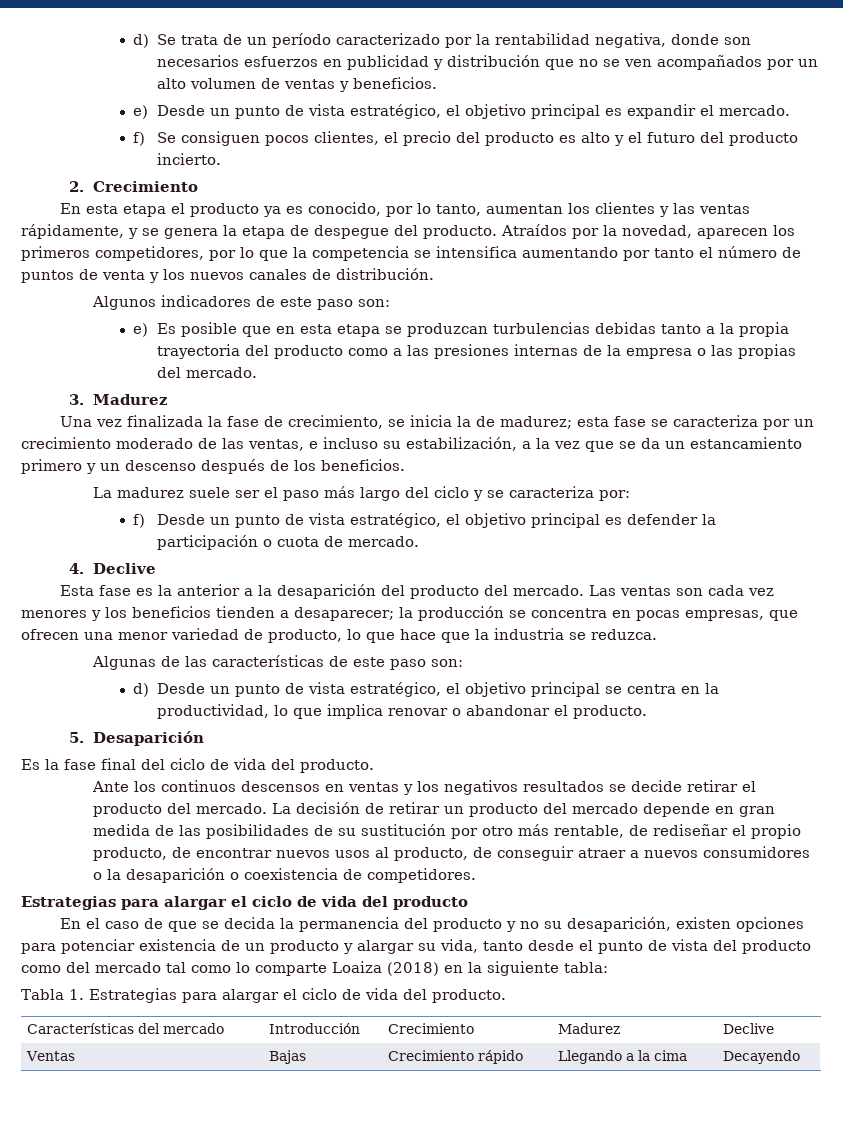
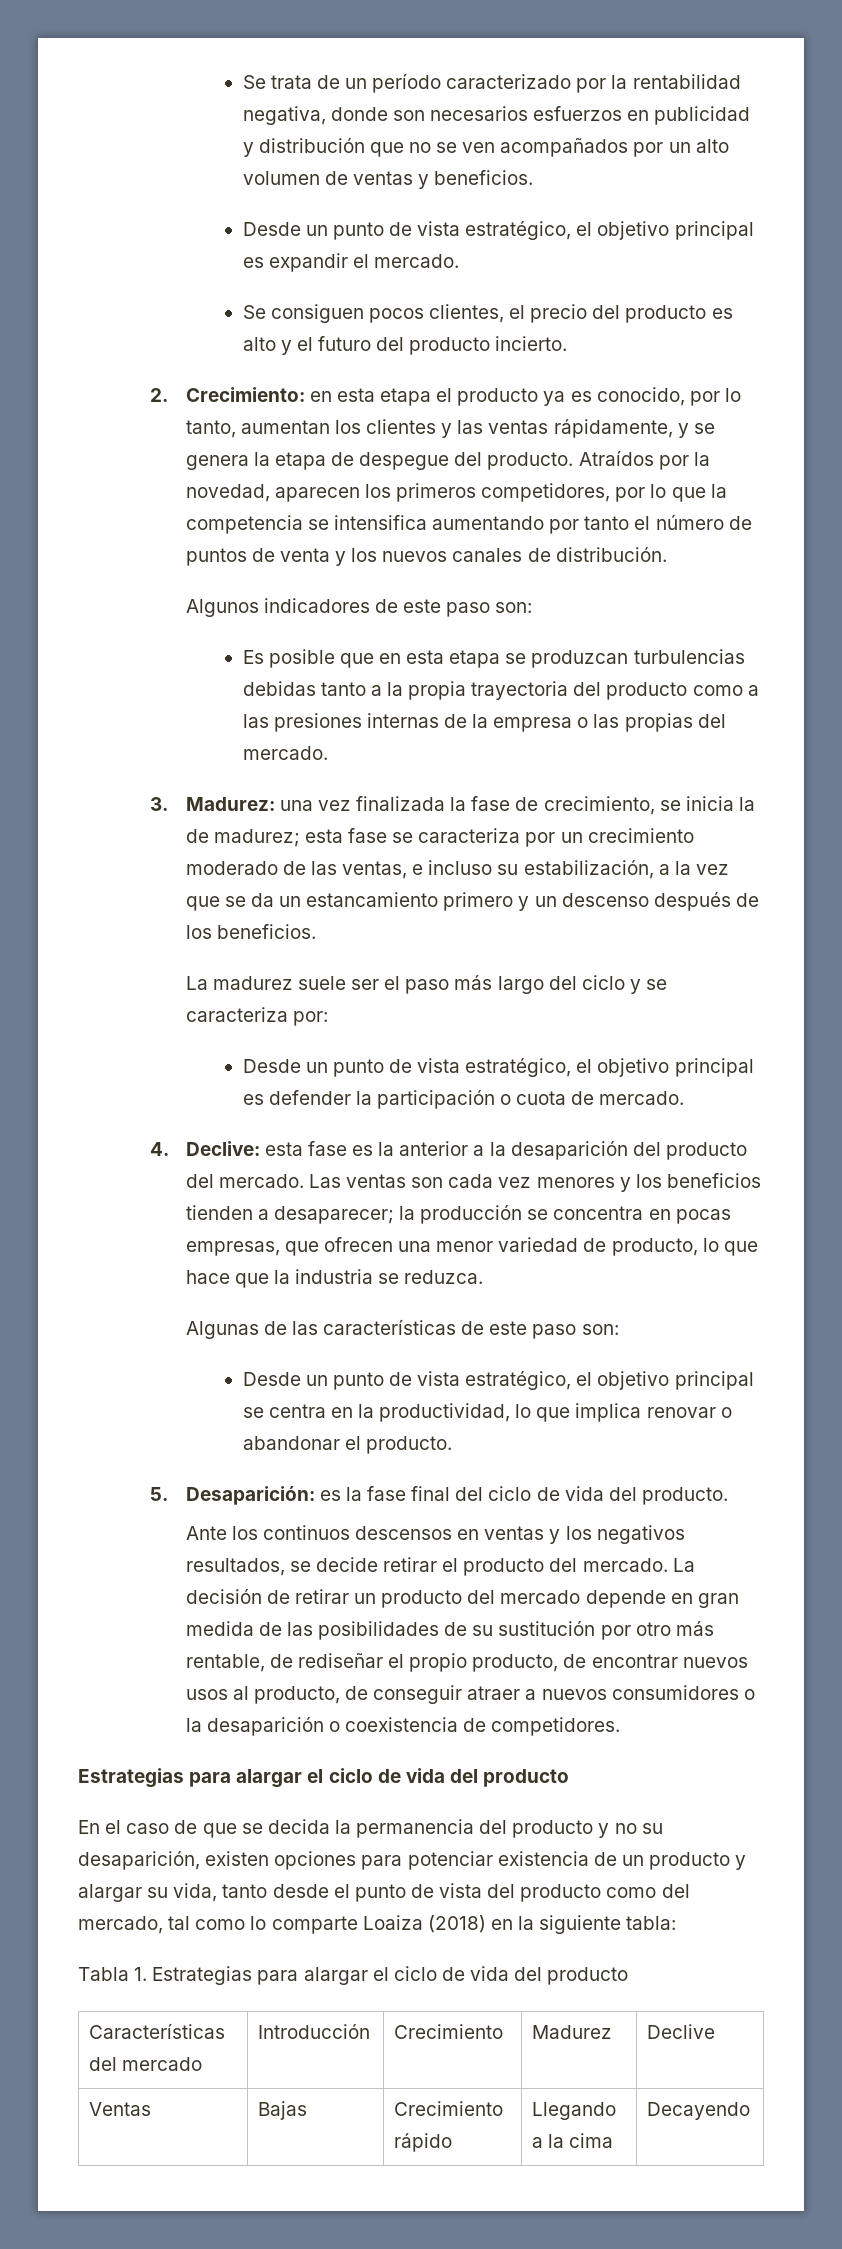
[133,34,150,48] d) -> (242, 82) none
[133,105,149,119] e) -> (534, 177) none
[133,132,146,146] f) -> (459, 261) none
[92,181,198,192] [59,203,81,214] Crecimiento // En -> [185,387,332,402] Crecimiento: en
[133,323,149,337] e) -> (533, 607) none
[92,394,168,405] [59,416,92,427] Madurez // Una -> [185,797,313,811] Madurez: una
[133,514,146,528] f) -> (328, 1018) none
[92,563,156,574] [59,585,94,596] Declive // Esta -> [185,1141,303,1156] Declive: esta
[133,683,150,697] d) -> (619, 1329) none
[92,731,204,746] [21,759,40,770] Desaparición // Es -> [185,1486,341,1505] Desaparición: es
[522,781,604,792] resultados -> [185,1558,285,1576] resultados,
[95,962,161,973] mercado -> [78,1916,163,1934] mercado,
[431,989,506,1003] producto. -> [547,1967,629,1985] producto

